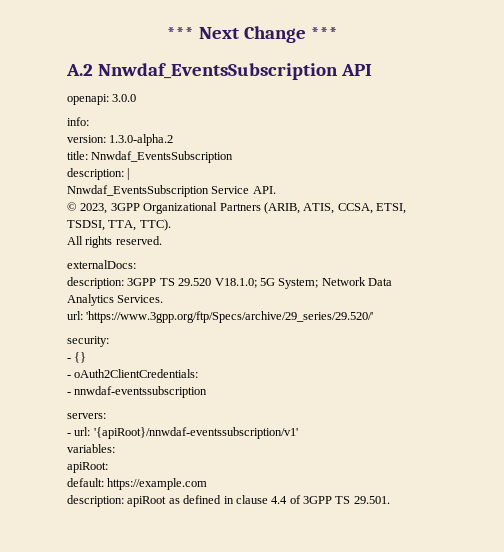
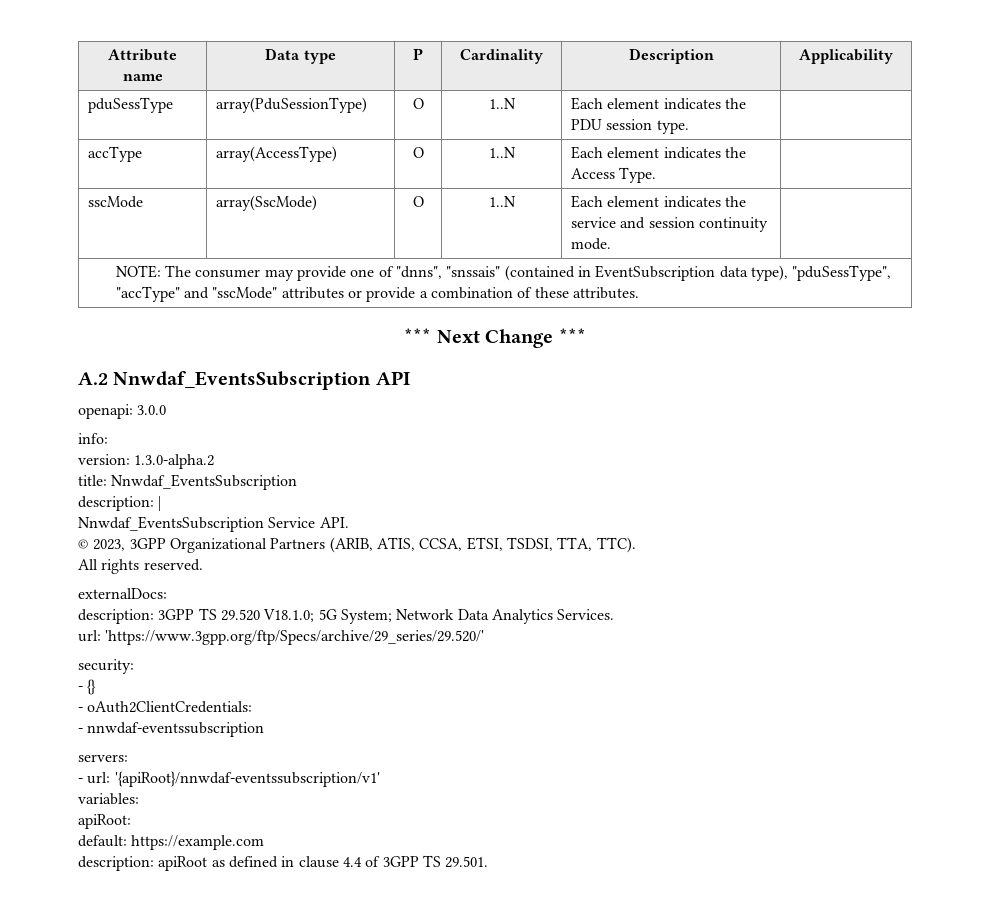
(166, 33) none -> [108,49,177,61] [122,74,163,81] [265,48,336,64] [413,48,423,60] [460,49,543,64] [628,48,714,64] [799,49,893,64] [88,97,174,113] [216,97,368,113] [412,98,424,109] [488,98,516,109] [571,97,747,110] [571,119,689,134] [88,146,143,162] [216,146,338,162] [412,147,424,158] [488,147,516,158] [571,146,747,159] [571,167,657,183] [88,196,144,208] [216,195,318,211] [412,196,424,207] [488,196,516,207] [571,195,747,208] [571,217,769,232] [571,238,612,250] [115,265,892,281] [115,286,640,302] Attribute name | Data type | P | Cardinality | Description | Applicability // pduSessType | array(PduSessionType) | O | 1..N | Each element indicates the PDU session type. | // accType | array(AccessType) | O | 1..N | Each element indicates the Access Type. | // sscMode | array(SscMode) | O | 1..N | Each element indicates the service and session continuity mode. | // NOTE: The consumer may provide one of "dnns", "snssais" (contained in EventSubscription data type), "pduSessType", "accType" and "sscMode" attributes or provide a combination of these attributes. //

